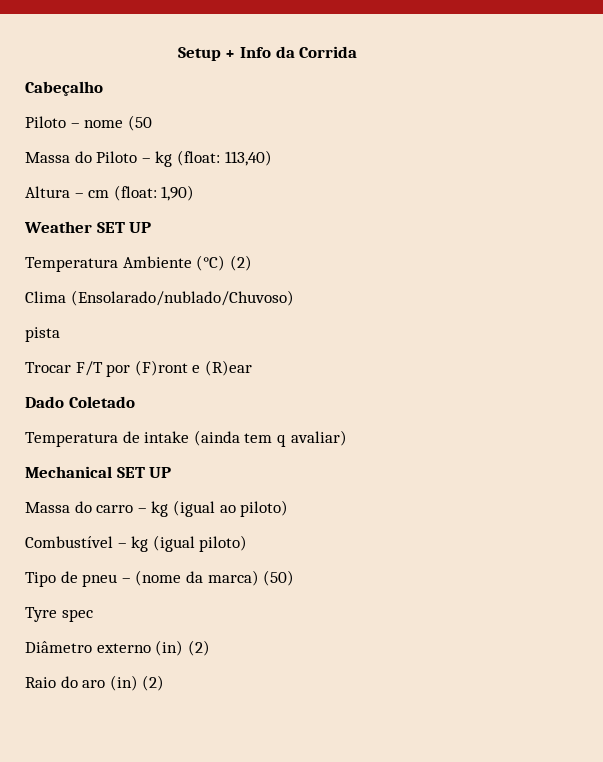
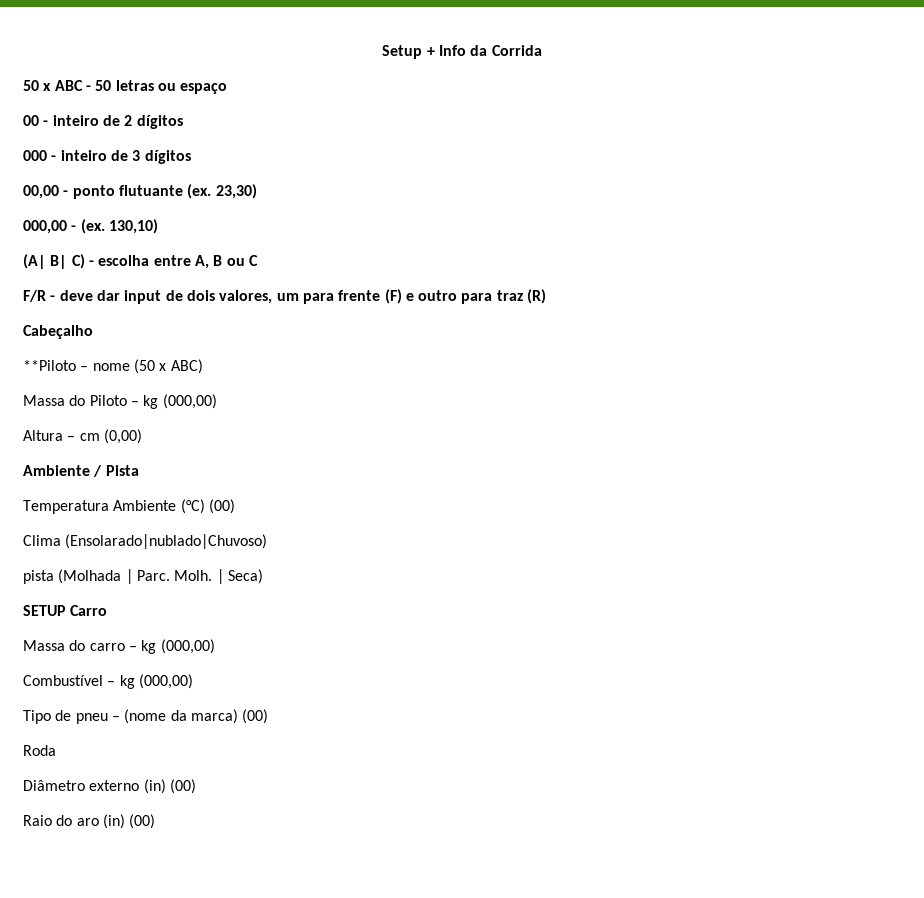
(358, 52) none -> [23,80,228,94] [23,115,183,129] [23,150,191,164] [23,184,257,199] [23,219,158,234] [23,254,258,269] [23,289,547,304] // 50 x ABC - 50 letras ou espaço // 00 - inteiro de 2 dígitos // 000 - inteiro de 3 dígitos // 00,00 - ponto flutuante (ex. 23,30) // 000,00 - (ex. 130,10) // (A| B| C) - escolha entre A, B ou C // F/R - deve dar input de dois valores, um para frente (F) e outro para traz (R)
[25,116,66,128] Piloto -> [23,360,76,371] **Piloto
(152, 123) none -> [159,359,203,374] x ABC)
[176,150,272,166] (float: 113,40) -> [162,394,217,409] (000,00)
[113,185,195,201] [24,221,152,233] (float: 1,90) // Weather SET UP -> [103,429,142,444] [23,465,139,477] (0,00) // Ambiente / Pista
[229,255,252,271] (2) -> [208,499,235,514] (00)
[70,290,294,306] (Ensolarado/nublado/Chuvoso) -> [65,534,268,549] (Ensolarado|nublado|Chuvoso)
[25,360,252,377] [25,396,135,408] [25,430,347,447] [25,466,172,478] // Trocar F/T por (F)ront e (R)ear // Dado Coletado // Temperatura de intake (ainda tem q avaliar) // Mechanical SET UP -> [58,569,263,584] [23,605,108,616] (Molhada | Parc. Molh. | Seca) // SETUP Carro
[172,500,289,517] (igual ao piloto) -> [160,639,215,654] (000,00)
[152,535,248,552] (igual piloto) -> [138,674,193,689] (000,00)
[263,570,295,586] [25,607,93,622] (50) // Tyre spec -> [242,709,269,724] [23,745,56,756] (00) // Roda
[187,640,210,656] (2) -> [169,779,196,794] (00)
[142,675,165,691] (2) -> [129,814,156,829] (00)

